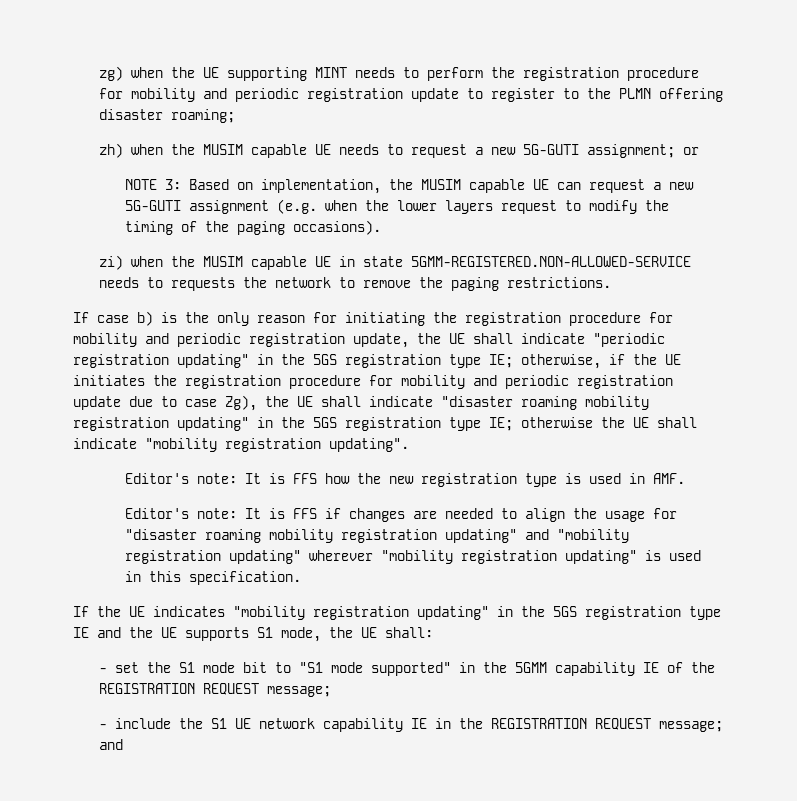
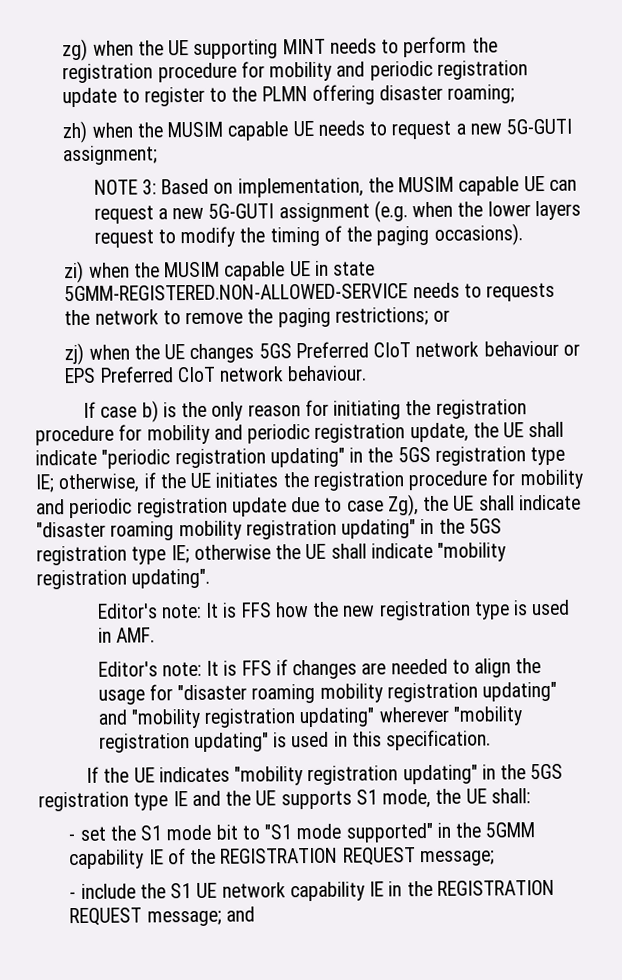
[683,147,700,155] or -> (159, 155) none
[507,277,612,288] restrictions. -> [334,306,451,326] [64,340,580,366] [64,365,368,384] restrictions; or // zj) when the UE changes 5GS Preferred CIoT network behaviour or EPS Preferred CIoT network behaviour.

